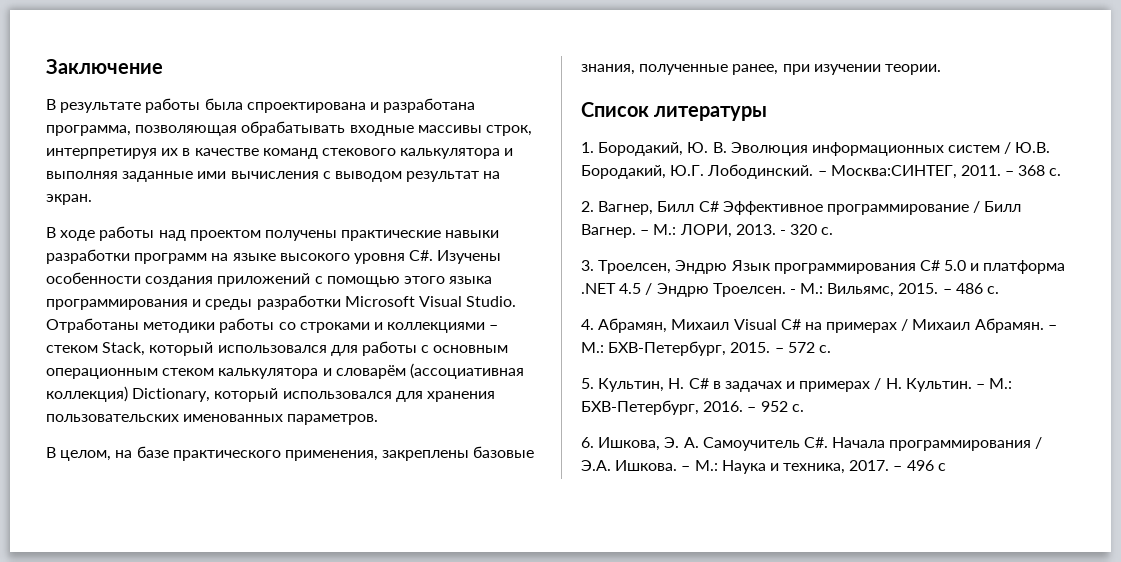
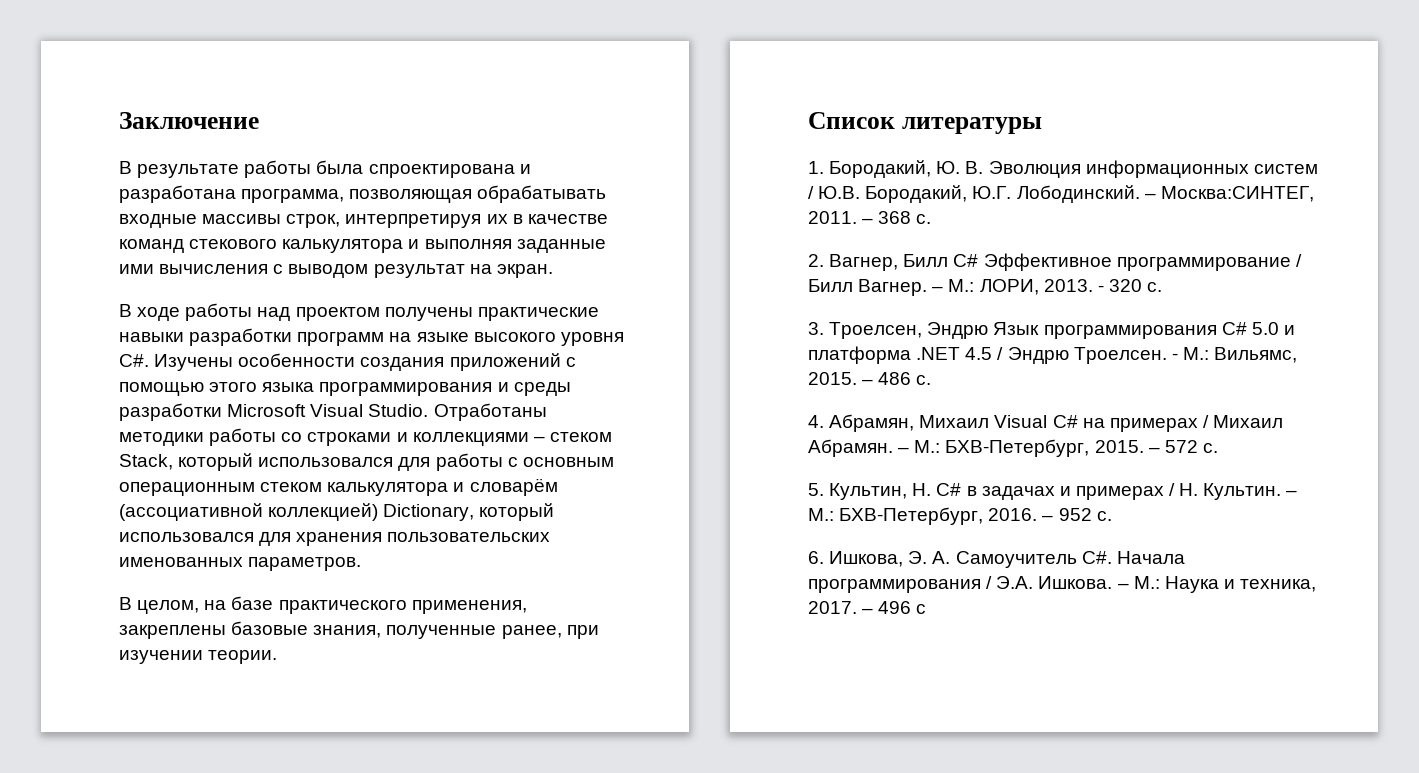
[409,363,524,379] [46,386,128,402] (ассоциативная коллекция) -> [119,503,379,521] (ассоциативной коллекцией)

